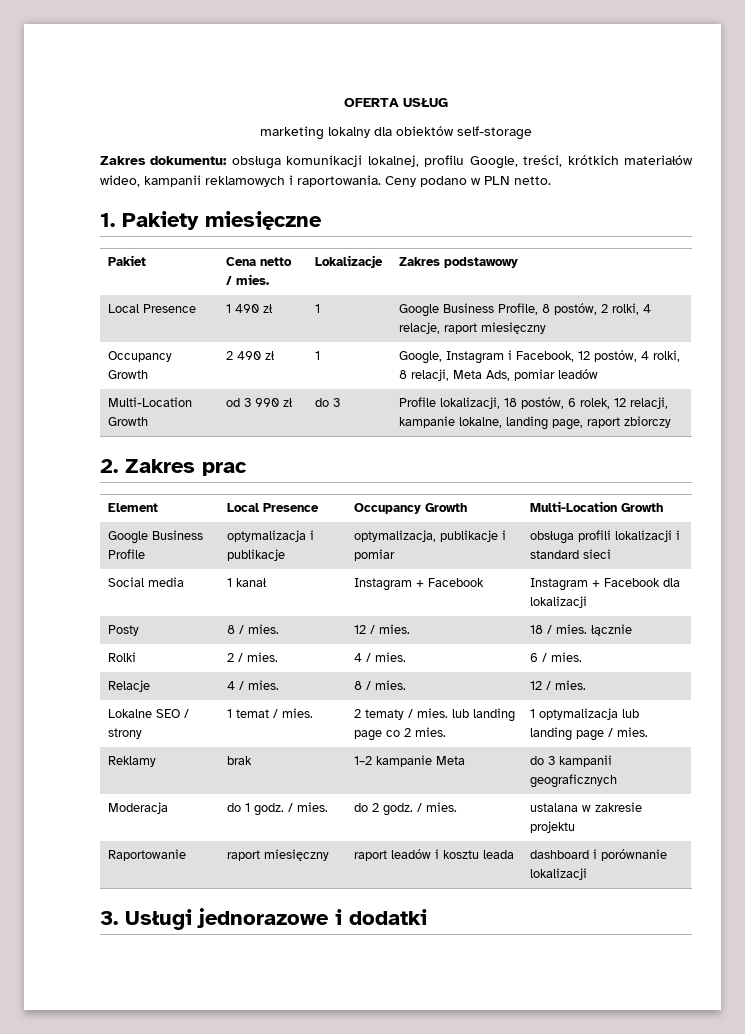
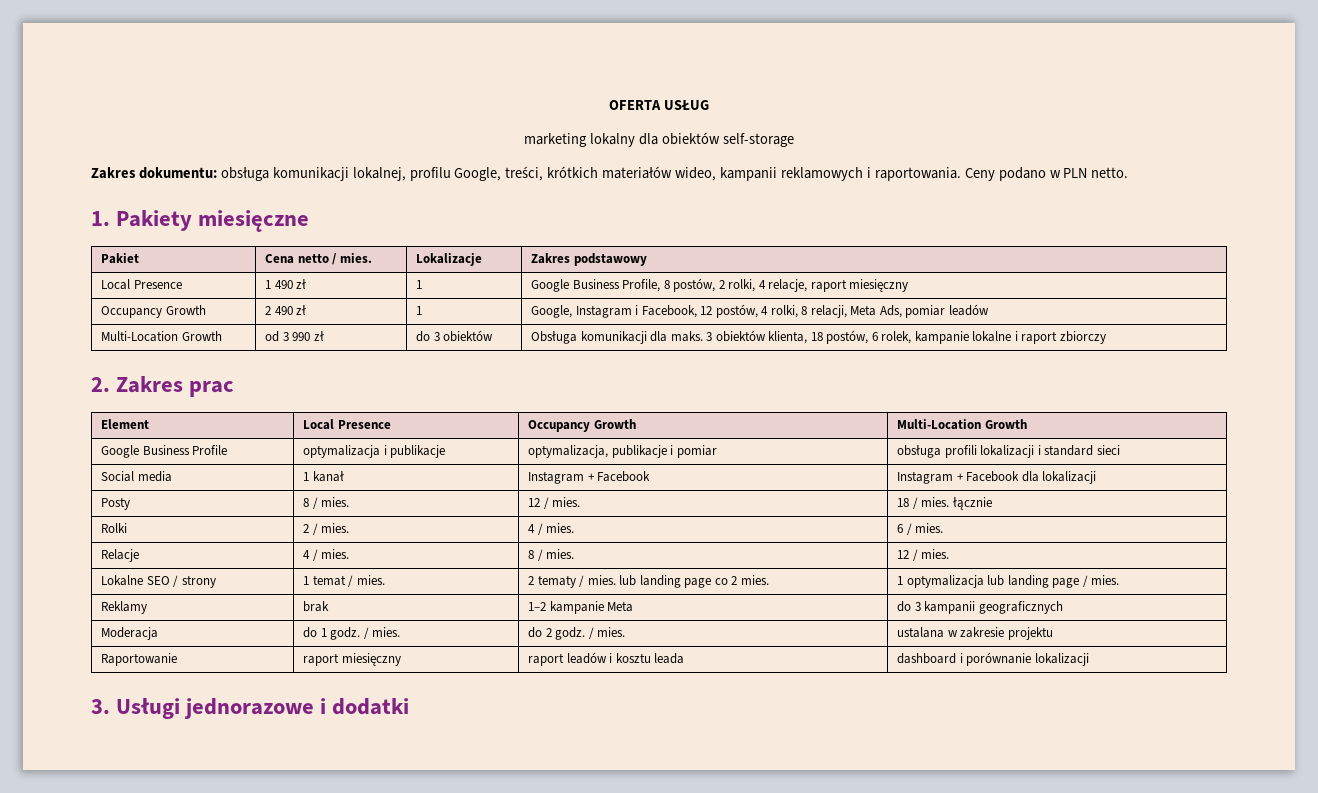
[398,397,668,409] [398,416,583,430] | Profile lokalizacji, 18 postów, 6 rolek, 12 relacji, kampanie lokalne, landing page, -> [443,330,494,342] [531,330,1018,344] obiektów | Obsługa komunikacji dla maks. 3 obiektów klienta, 18 postów, 6 rolek, kampanie lokalne i

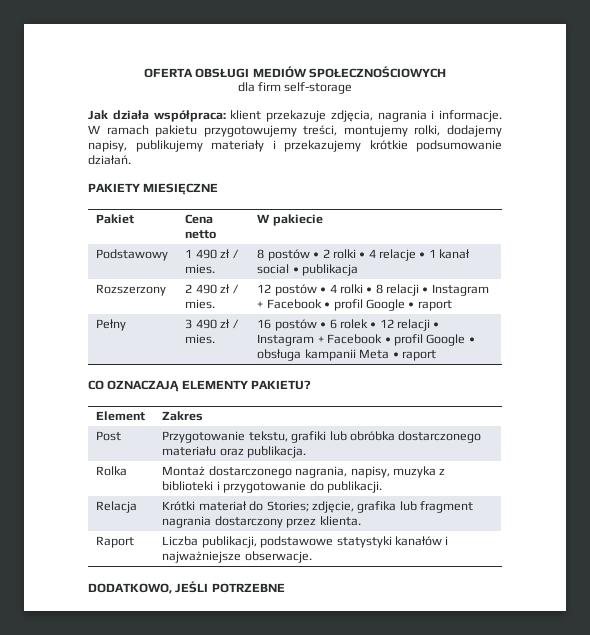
[663,100,709,110] [524,132,794,147] [91,166,1129,181] [91,210,310,232] [101,253,140,264] [265,253,372,265] [416,253,483,266] [531,253,647,266] [101,279,182,290] [265,279,307,289] [416,280,423,289] [531,278,909,292] [101,305,206,318] [265,305,307,315] [416,306,423,315] [531,304,989,318] [101,331,222,342] [265,331,324,342] [416,330,494,342] [531,330,1106,344] [91,376,235,397] [101,419,150,429] [303,419,391,430] [528,419,636,432] [897,419,1027,430] [101,445,228,458] [303,445,446,458] [528,445,717,458] [897,445,1120,458] [101,471,172,482] [303,471,344,482] [528,471,651,484] [897,471,1097,484] [101,497,131,510] [303,497,350,509] [528,497,581,509] [897,497,992,510] [101,523,128,533] [303,523,350,535] [528,523,575,535] [897,523,944,535] [101,549,140,562] [303,549,350,561] [528,549,575,561] [897,549,950,561] [101,575,216,588] [303,575,385,587] [528,575,769,588] [897,575,1120,588] [101,601,148,614] [303,601,330,612] [528,601,634,614] [897,601,1063,614] [101,627,159,640] [303,627,401,640] [528,627,626,640] [897,627,1053,640] [101,653,178,666] [303,653,401,666] [528,652,685,666] [897,652,1089,666] [91,698,410,719] USŁUG // marketing lokalny dla obiektów self-storage // Zakres dokumentu: obsługa komunikacji lokalnej, profilu Google, treści, krótkich materiałów wideo, kampanii reklamowych i raportowania. Ceny podano w PLN netto. // 1. Pakiety miesięczne // Pakiet | Cena netto / mies. | Lokalizacje | Zakres podstawowy // Local Presence | 1 490 zł | 1 | Google Business Profile, 8 postów, 2 rolki, 4 relacje, raport miesięczny // Occupancy Growth | 2 490 zł | 1 | Google, Instagram i Facebook, 12 postów, 4 rolki, 8 relacji, Meta Ads, pomiar leadów // Multi-Location Growth | od 3 990 zł | do 3 obiektów | Obsługa komunikacji dla maks. 3 obiektów klienta, 18 postów, 6 rolek, kampanie lokalne i raport zbiorczy // 2. Zakres prac // Element | Local Presence | Occupancy Growth | Multi-Location Growth // Google Business Profile | optymalizacja i publikacje | optymalizacja, publikacje i pomiar | obsługa profili lokalizacji i standard sieci // Social media | 1 kanał | Instagram + Facebook | Instagram + Facebook dla lokalizacji // Posty | 8 / mies. | 12 / mies. | 18 / mies. łącznie // Rolki | 2 / mies. | 4 / mies. | 6 / mies. // Relacje | 4 / mies. | 8 / mies. | 12 / mies. // Lokalne SEO / strony | 1 temat / mies. | 2 tematy / mies. lub landing page co 2 mies. | 1 optymalizacja lub landing page / mies. // Reklamy | brak | 1–2 kampanie Meta | do 3 kampanii geograficznych // Moderacja | do 1 godz. / mies. | do 2 godz. / mies. | ustalana w zakresie projektu // Raportowanie | raport miesięczny | raport leadów i kosztu leada | dashboard i porównanie lokalizacji // 3. Usługi jednorazowe i dodatki -> [195,66,447,78] [237,82,353,94] [88,110,502,122] [88,125,502,137] [88,140,502,152] [88,155,131,165] [88,183,219,195] [96,214,135,224] [185,214,214,224] [185,230,217,239] [257,214,323,226] [96,249,169,261] [185,249,239,259] [185,264,216,274] [257,249,471,261] [257,264,359,276] [96,284,167,296] [185,284,239,294] [185,299,216,309] [257,284,489,296] [257,299,452,311] [96,319,127,331] [185,319,239,329] [185,334,216,344] [257,319,440,331] [257,334,475,346] [257,349,436,361] [88,380,312,392] [96,411,146,421] [162,411,204,421] [96,431,122,441] [162,431,482,443] [162,446,307,458] [96,466,128,476] [162,466,446,478] [162,481,382,493] [96,501,138,513] [162,501,474,513] [162,516,361,528] [96,536,135,548] [162,536,449,548] [162,551,312,563] [88,581,285,594] OBSŁUGI MEDIÓW SPOŁECZNOŚCIOWYCH // dla firm self-storage // Jak działa współpraca: klient przekazuje zdjęcia, nagrania i informacje. W ramach pakietu przygotowujemy treści, montujemy rolki, dodajemy napisy, publikujemy materiały i przekazujemy krótkie podsumowanie działań. // PAKIETY MIESIĘCZNE // Pakiet | Cena netto | W pakiecie // Podstawowy | 1 490 zł / mies. | 8 postów • 2 rolki • 4 relacje • 1 kanał social • publikacja // Rozszerzony | 2 490 zł / mies. | 12 postów • 4 rolki • 8 relacji • Instagram + Facebook • profil Google • raport // Pełny | 3 490 zł / mies. | 16 postów • 6 rolek • 12 relacji • Instagram + Facebook • profil Google • obsługa kampanii Meta • raport // CO OZNACZAJĄ ELEMENTY PAKIETU? // Element | Zakres // Post | Przygotowanie tekstu, grafiki lub obróbka dostarczonego materiału oraz publikacja. // Rolka | Montaż dostarczonego nagrania, napisy, muzyka z biblioteki i przygotowanie do publikacji. // Relacja | Krótki materiał do Stories; zdjęcie, grafika lub fragment nagrania dostarczony przez klienta. // Raport | Liczba publikacji, podstawowe statystyki kanałów i najważniejsze obserwacje. // DODATKOWO, JEŚLI POTRZEBNE

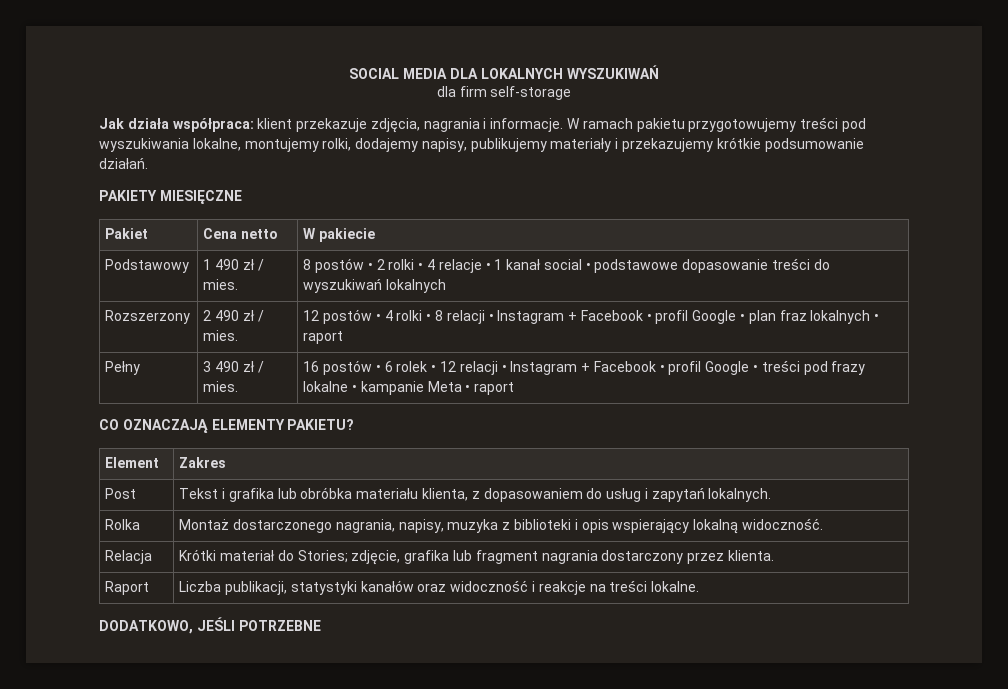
[143,66,447,78] OFERTA OBSŁUGI MEDIÓW SPOŁECZNOŚCIOWYCH -> [349,65,659,79] SOCIAL MEDIA DLA LOKALNYCH WYSZUKIWAŃ
[303,125,338,136] treści, -> [800,117,866,132] [99,138,241,152] treści pod wyszukiwania lokalne,
[302,264,359,276] publikacja -> [594,258,830,273] [303,279,447,293] podstawowe dopasowanie treści do wyszukiwań lokalnych
(415, 305) none -> [748,310,880,324] plan fraz lokalnych •
[257,349,356,361] obsługa kampanii -> [761,360,866,375] [303,381,424,395] treści pod frazy lokalne • kampanie
[162,431,482,443] [162,446,307,458] Przygotowanie tekstu, grafiki lub obróbka dostarczonego materiału oraz publikacja. -> [179,487,772,502] Tekst i grafika lub obróbka materiału klienta, z dopasowaniem do usług i zapytań lokalnych.
[223,481,382,493] przygotowanie do publikacji. -> [581,518,823,534] opis wspierający lokalną widoczność.
[260,536,334,548] podstawowe -> (288, 588) none
[445,536,449,545] [162,551,312,563] i najważniejsze obserwacje. -> [417,580,700,595] oraz widoczność i reakcje na treści lokalne.

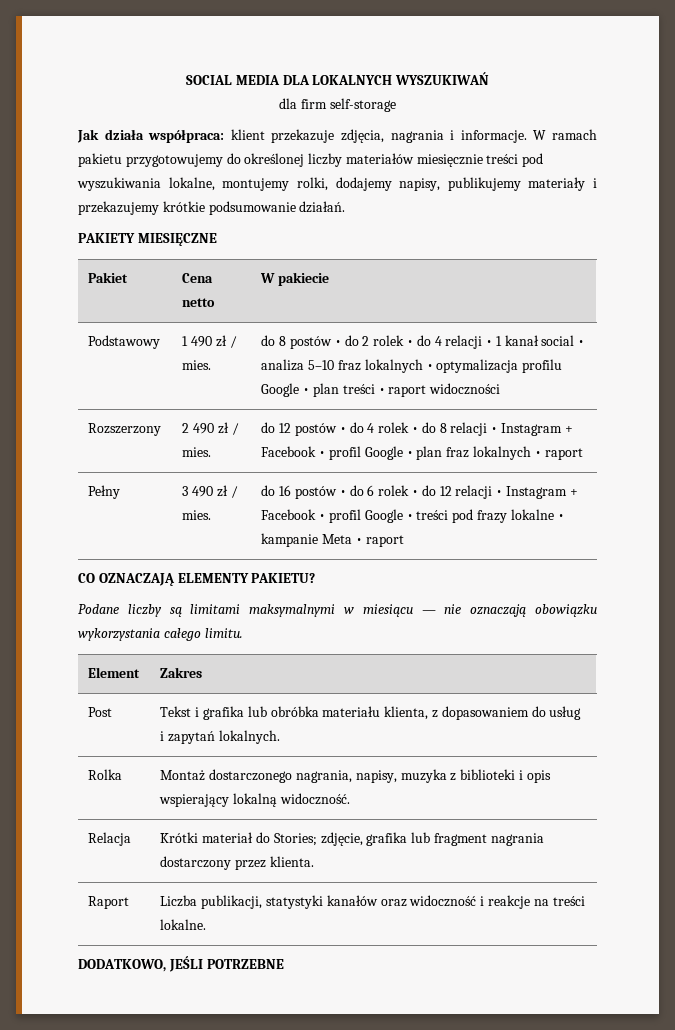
(797, 125) none -> [226,153,483,167] do określonej liczby materiałów miesięcznie
(239, 284) none -> [261,335,276,346] do
[376,259,482,273] 2 rolki • 4 relacje -> [344,335,483,349] do 2 rolek • do 4 relacji
[594,258,830,273] [303,279,447,293] podstawowe dopasowanie treści do wyszukiwań lokalnych -> [261,359,563,373] [261,383,501,397] analiza 5–10 fraz lokalnych • optymalizacja profilu Google • plan treści • raport widoczności
(239, 335) none -> [261,422,276,433] do
[384,310,432,321] 4 rolki • -> [349,422,436,433] do 4 rolek • do
(239, 386) none -> [261,485,276,496] do
(381, 368) none -> [349,485,364,496] do
(437, 368) none -> [421,485,436,496] do
(355, 424) none -> [78,604,597,617] [78,628,243,641] // Podane liczby są limitami maksymalnymi w miesiącu — nie oznaczają obowiązku wykorzystania całego limitu.

